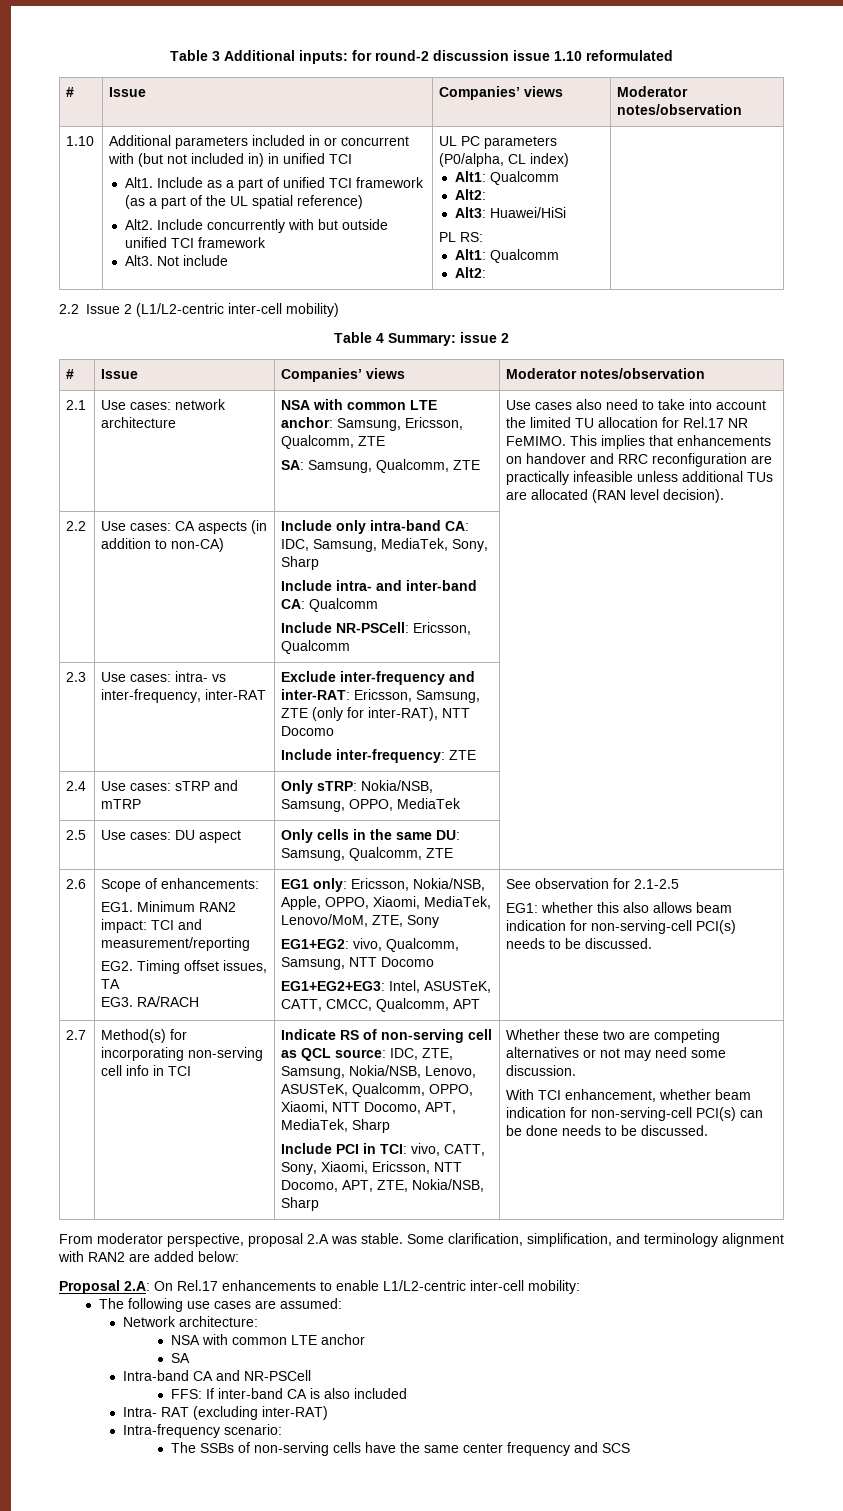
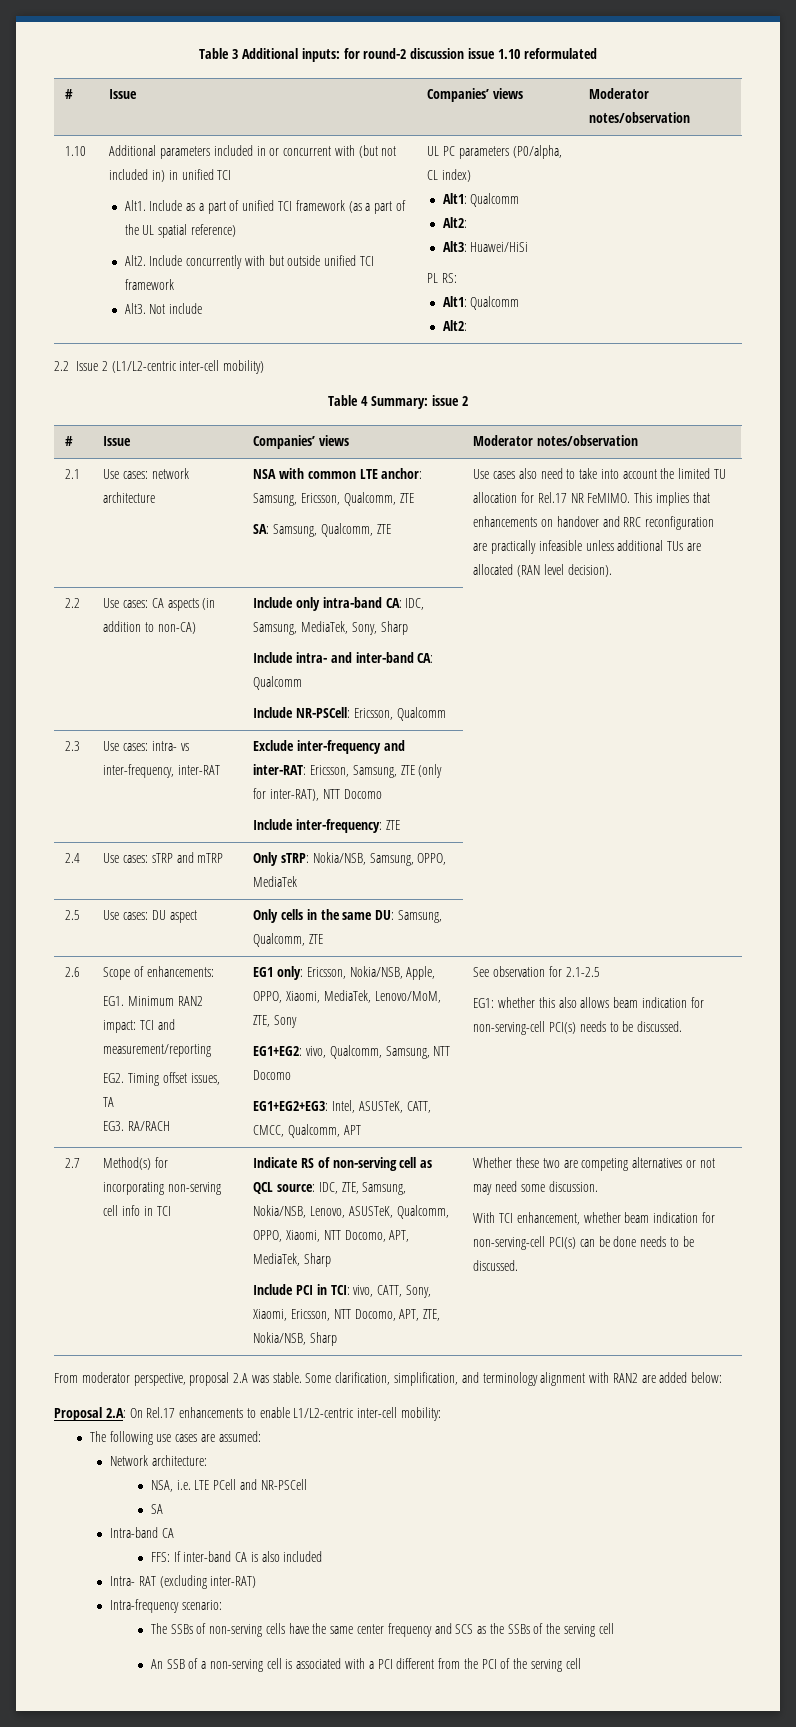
[170,1334,365,1345] NSA with common LTE anchor -> [150,1479,307,1492] NSA, i.e. LTE PCell and NR-PSCell
[215,1370,311,1381] and NR-PSCell -> (174, 1533) none
(630, 1448) none -> [477,1623,614,1637] [150,1658,581,1672] as the SSBs of the serving cell // An SSB of a non-serving cell is associated with a PCI different from the PCI of the serving cell

